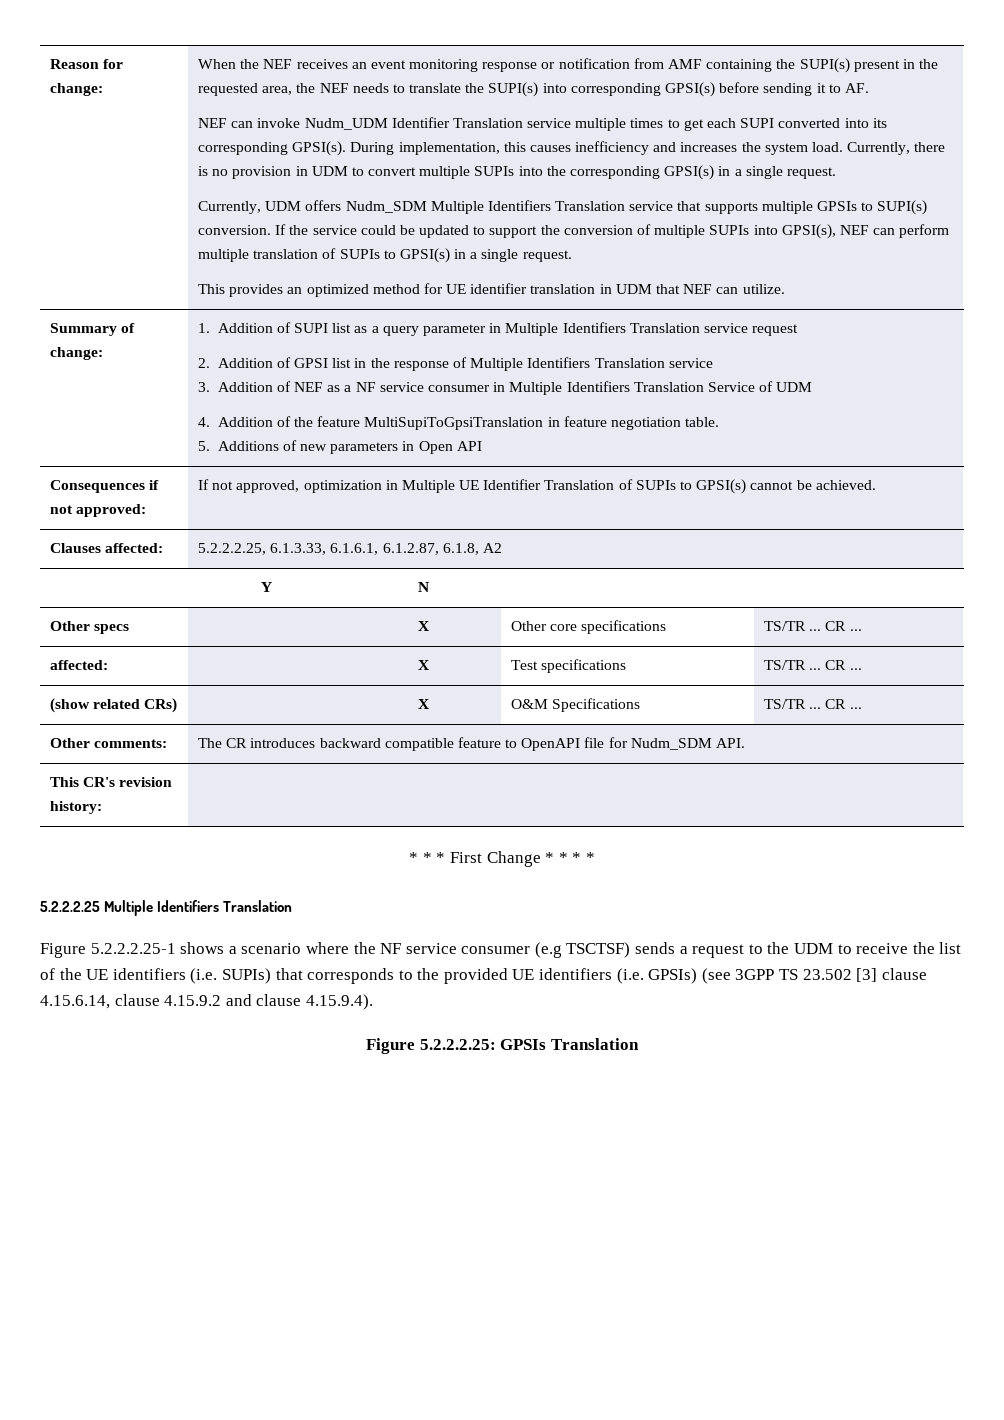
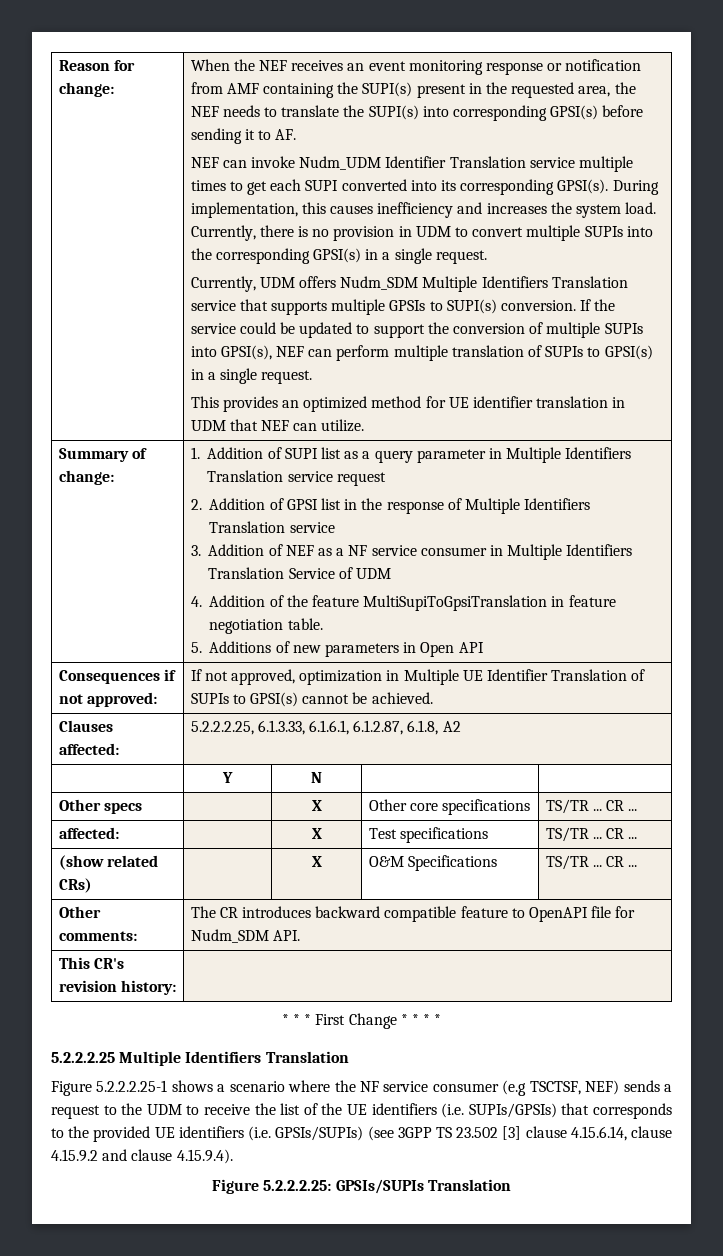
[566,942,631,958] TSCTSF) -> [529,1080,620,1095] TSCTSF, NEF)
[221,968,271,984] SUPIs) -> [468,1103,557,1118] SUPIs/GPSIs)
[648,968,698,984] GPSIs) -> [275,1126,364,1141] GPSIs/SUPIs)
[500,1039,547,1050] GPSIs -> [335,1179,424,1194] GPSIs/SUPIs

